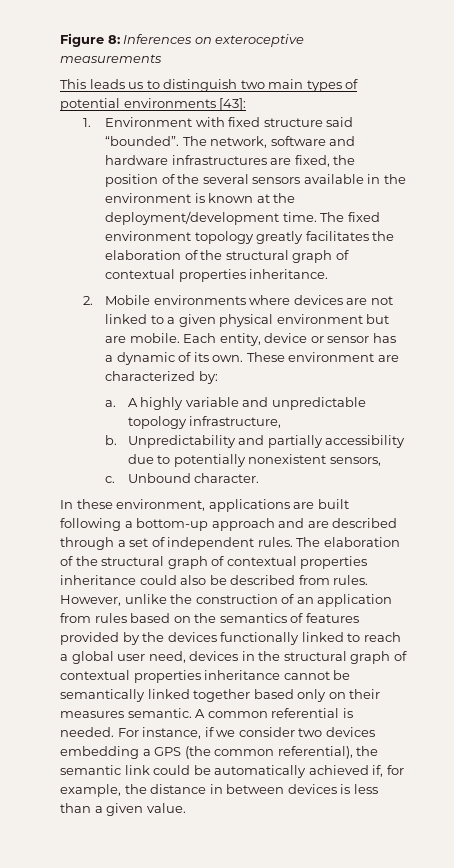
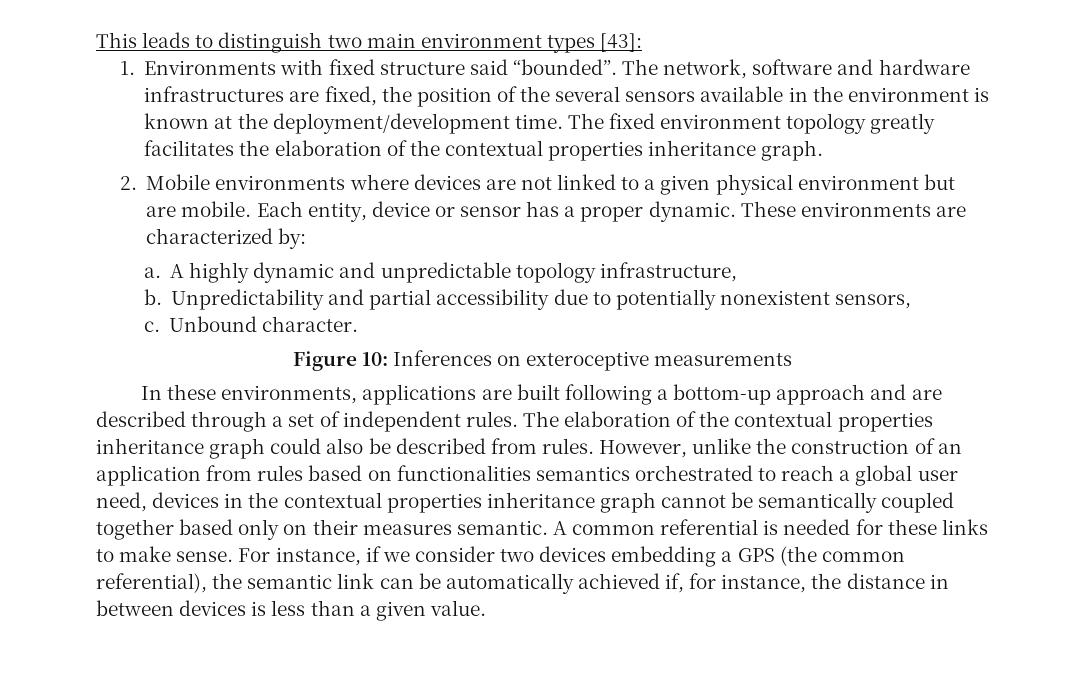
[60,33,305,47] [60,54,162,63] Figure 8: Inferences on exteroceptive measurements // -> (96, 40) none
[128,82,144,89] us -> (191, 40) none
[306,79,359,92] [60,98,216,111] types of potential environments -> [420,33,595,53] environment types
[105,117,193,127] Environment -> [144,60,277,75] Environments
[225,250,349,263] [105,269,329,282] structural graph of contextual properties inheritance. -> [444,140,824,161] contextual properties inheritance graph.
[116,352,375,365] dynamic of its own. These environment -> [580,201,931,222] proper dynamic. These environments
[185,397,239,407] variable -> [253,262,335,283] dynamic
[267,435,323,448] partially -> [369,289,432,310] partial
(260, 478) none -> [292,350,793,371] // Figure 10: Inferences on exteroceptive measurements
[116,499,206,511] environment, -> [221,385,358,404] environments,
[101,556,368,569] [60,575,136,585] structural graph of contextual properties inheritance -> [734,411,933,432] [96,438,266,459] contextual properties inheritance graph
[194,613,359,623] [60,632,344,645] the semantics of features provided by the devices functionally linked -> [396,465,753,481] functionalities semantics orchestrated
[283,651,407,664] [60,670,281,683] structural graph of contextual properties inheritance -> [283,492,656,513] contextual properties inheritance graph
[147,689,190,699] linked -> [881,492,955,513] coupled
[60,727,114,737] needed. -> [783,519,988,535] [96,546,234,562] needed for these links to make sense.
[153,765,191,775] could -> [379,578,414,589] can
[60,784,121,797] example, -> [721,574,807,593] instance,

